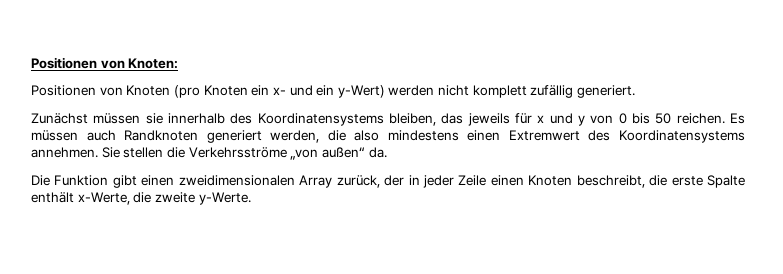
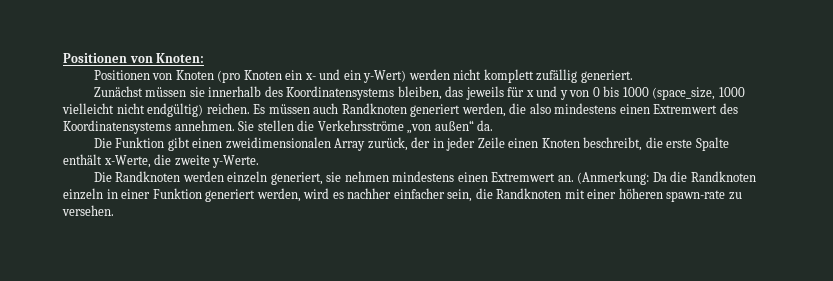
[655,113,672,124] 50 -> [622,87,745,100] [62,103,204,117] 1000 (space_size, 1000 vielleicht nicht endgültig)
(251, 198) none -> [93,171,756,185] [63,188,742,202] [62,205,114,216] // Die Randknoten werden einzeln generiert, sie nehmen mindestens einen Extremwert an. (Anmerkung: Da die Randknoten einzeln in einer Funktion generiert werden, wird es nachher einfacher sein, die Randknoten mit einer höheren spawn-rate zu versehen.

